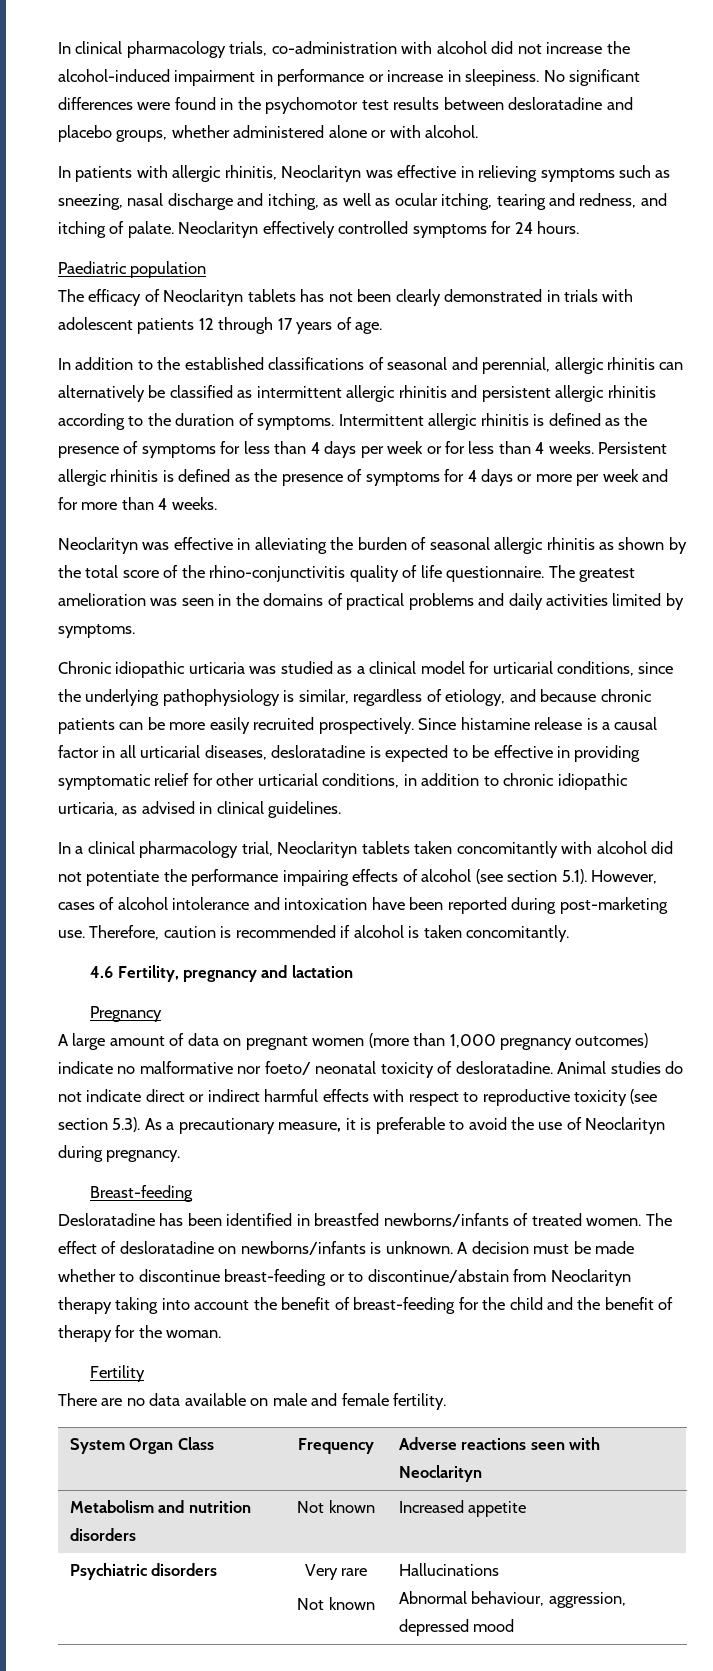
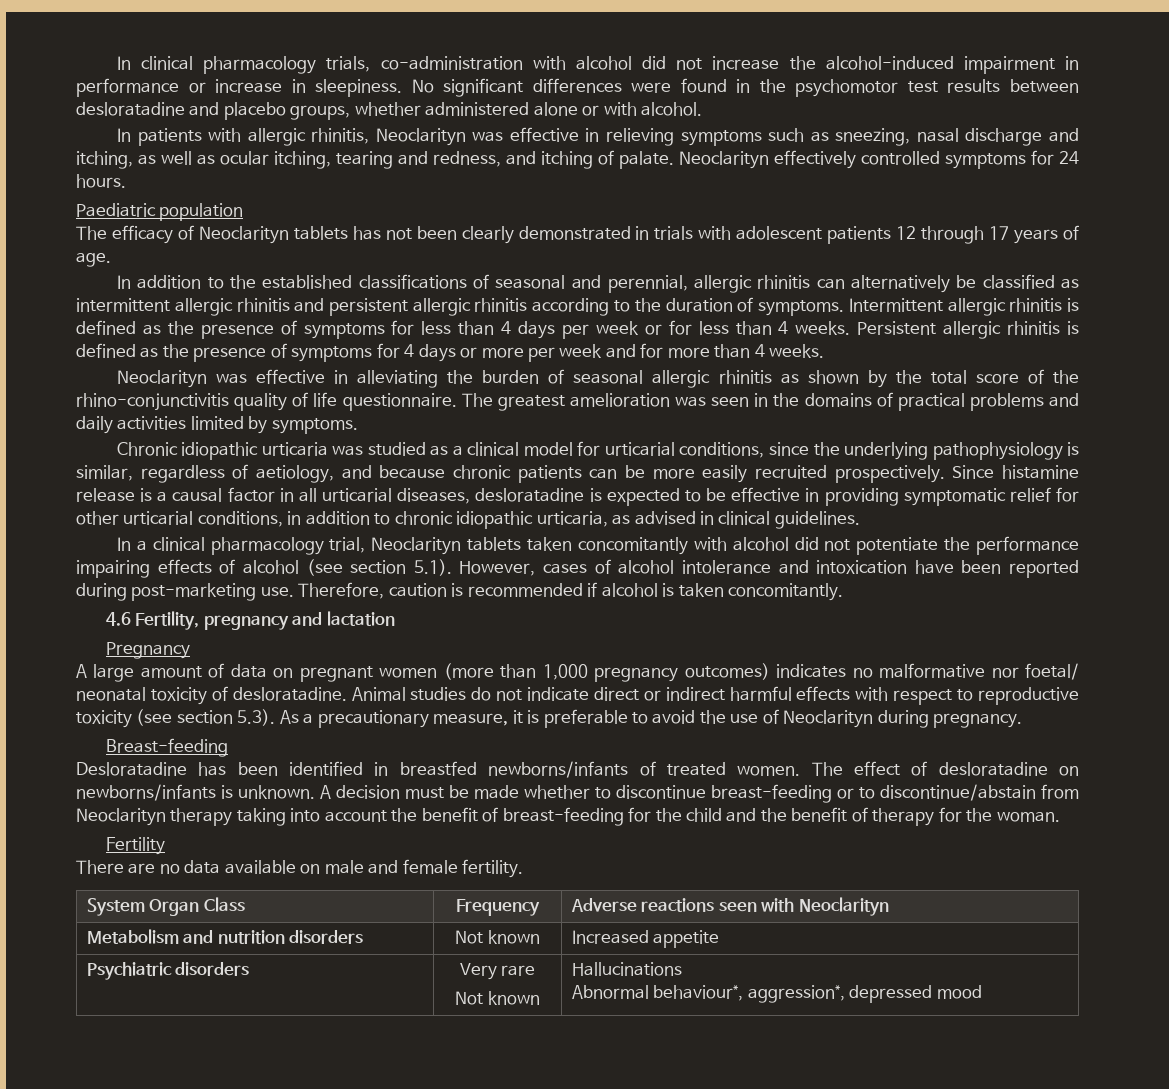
[445,689,506,706] etiology, -> [256,465,335,483] aetiology,
[58,1061,113,1074] indicate -> [776,664,847,678] indicates
[264,1061,311,1075] foeto/ -> [1024,663,1079,680] foetal/
[471,1591,626,1608] behaviour, aggression, -> [653,985,845,1003] behaviour*, aggression*,

